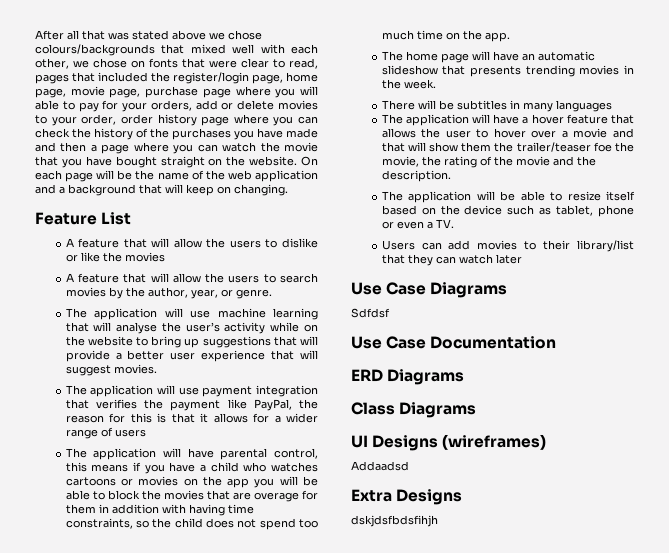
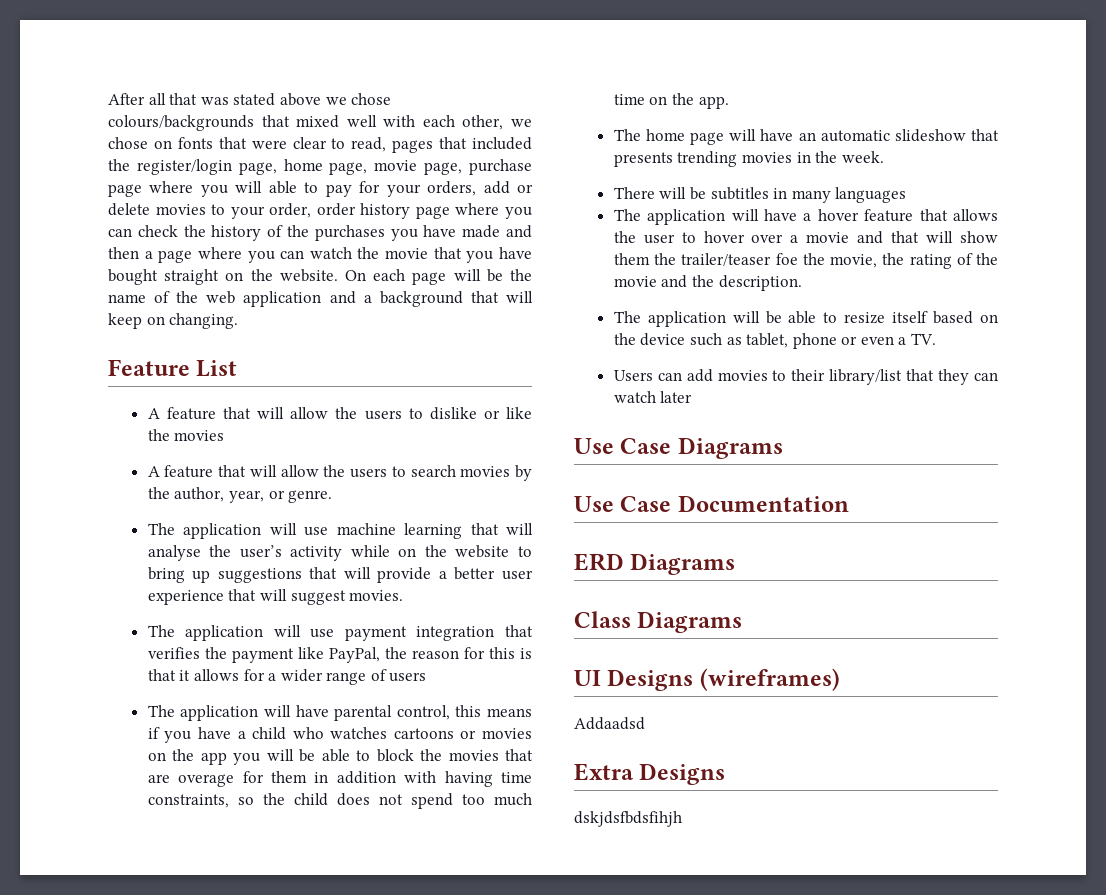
[351,308,390,318] // Sdfdsf -> (783, 448) none

